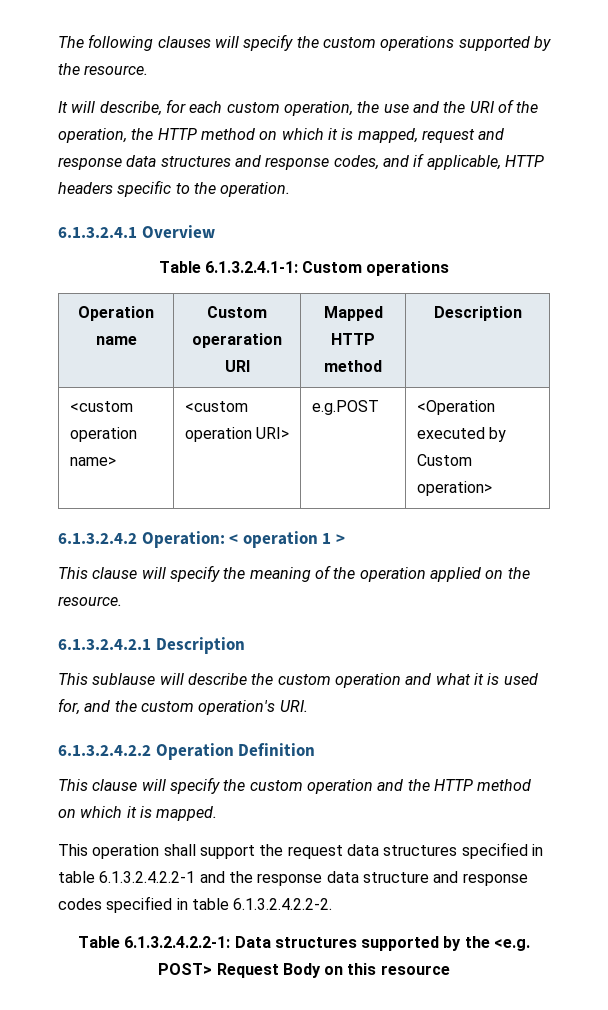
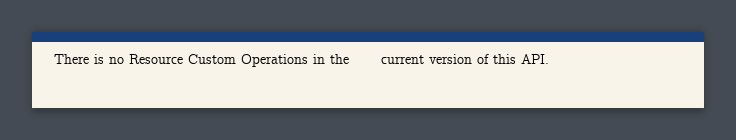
[58,34,551,51] [58,63,149,75] [58,99,539,116] [58,128,505,143] [58,153,544,170] [58,180,291,197] [58,225,215,238] [158,261,450,276] [78,306,154,321] [95,336,137,345] [207,306,267,318] [192,333,282,348] [224,360,250,372] [323,306,383,321] [330,333,375,345] [324,360,382,372] [433,306,522,321] [69,401,133,412] [69,427,137,442] [69,457,116,466] [184,401,248,412] [184,427,289,442] [311,400,379,415] [416,400,495,415] [416,427,506,442] [416,454,472,466] [416,481,492,496] [58,531,345,548] [58,565,530,582] [58,596,122,606] [58,637,245,654] [58,673,538,688] [58,698,308,715] [58,743,316,760] [58,777,532,794] [58,806,218,821] [58,842,543,859] [58,871,528,886] [58,896,333,913] [77,936,531,951] [158,963,450,978] The following clauses will specify the custom operations supported by the resource. // It will describe, for each custom operation, the use and the URI of the operation, the HTTP method on which it is mapped, request and response data structures and response codes, and if applicable, HTTP headers specific to the operation. // 6.1.3.2.4.1 Overview // Table 6.1.3.2.4.1-1: Custom operations // Operation name | Custom operaration URI | Mapped HTTP method | Description // <custom operation name> | <custom operation URI> | e.g.POST | <Operation executed by Custom operation> // 6.1.3.2.4.2 Operation: < operation 1 > // This clause will specify the meaning of the operation applied on the resource. // 6.1.3.2.4.2.1 Description // This sublause will describe the custom operation and what it is used for, and the custom operation's URI. // 6.1.3.2.4.2.2 Operation Definition // This clause will specify the custom operation and the HTTP method on which it is mapped. // This operation shall support the request data structures specified in table 6.1.3.2.4.2.2-1 and the response data structure and response codes specified in table 6.1.3.2.4.2.2-2. // Table 6.1.3.2.4.2.2-1: Data structures supported by the <e.g. POST> Request Body on this resource -> [54,54,549,67] There is no Resource Custom Operations in the current version of this API.

